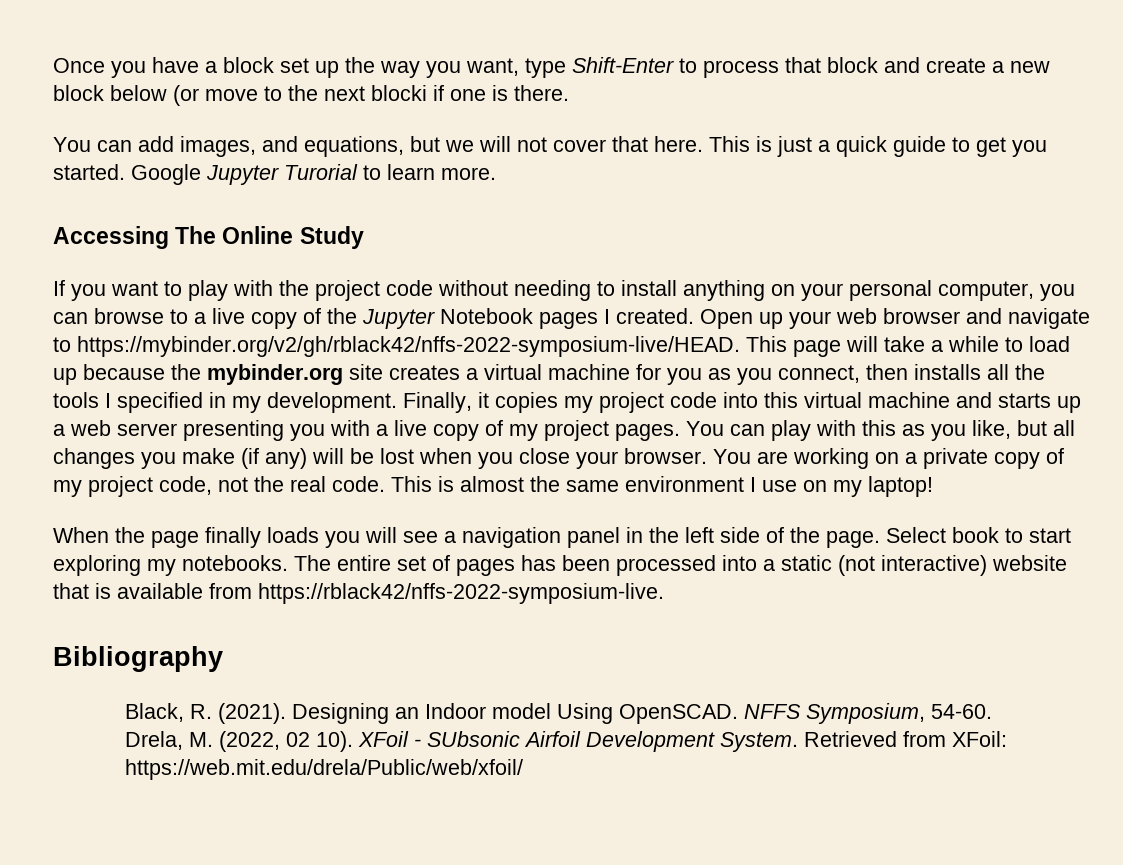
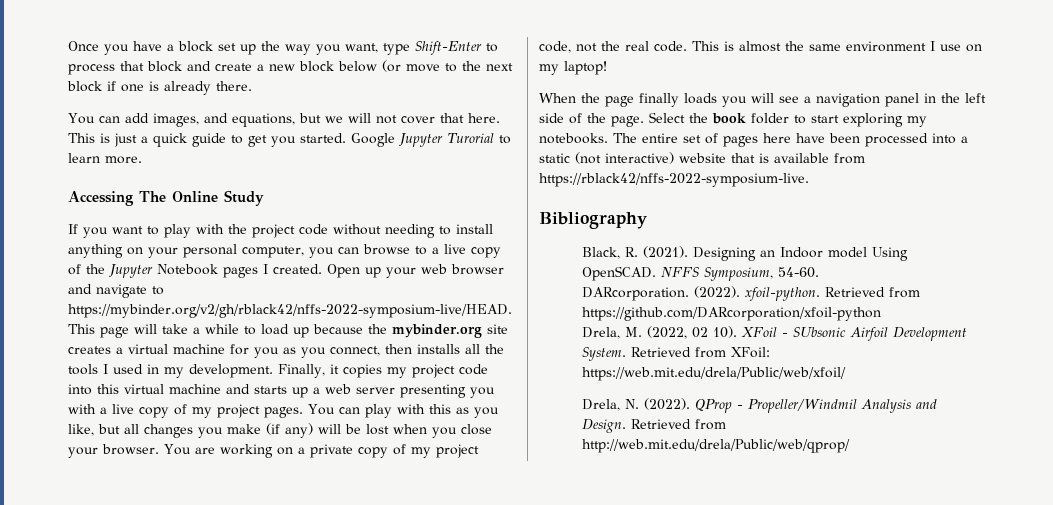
[371,85,427,101] blocki -> [67,81,102,92] block
(508, 93) none -> [164,81,211,95] already
[117,392,203,413] specified -> [113,364,143,374] used
[952,527,999,543] book -> [689,113,789,124] the book folder
[521,555,556,571] has -> [763,133,825,143] here have
(993, 711) none -> [581,286,920,301] [581,307,881,321] // DARcorporation. (2022). xfoil-python. Retrieved from https://github.com/DARcorporation/xfoil-python
(524, 769) none -> [581,398,937,413] [581,419,726,433] [581,439,850,453] // Drela, N. (2022). QProp - Propeller/Windmil Analysis and Design. Retrieved from http://web.mit.edu/drela/Public/web/qprop/

